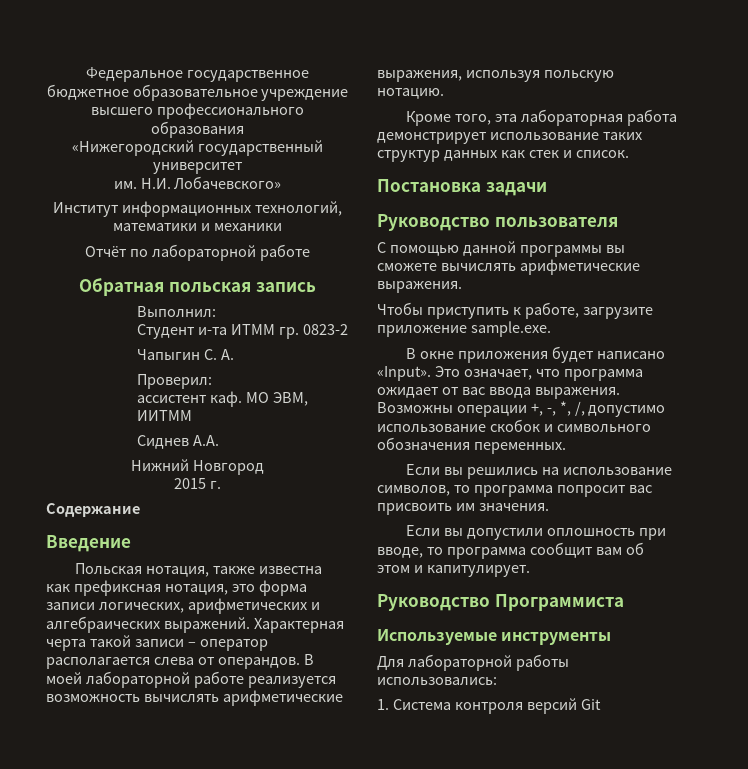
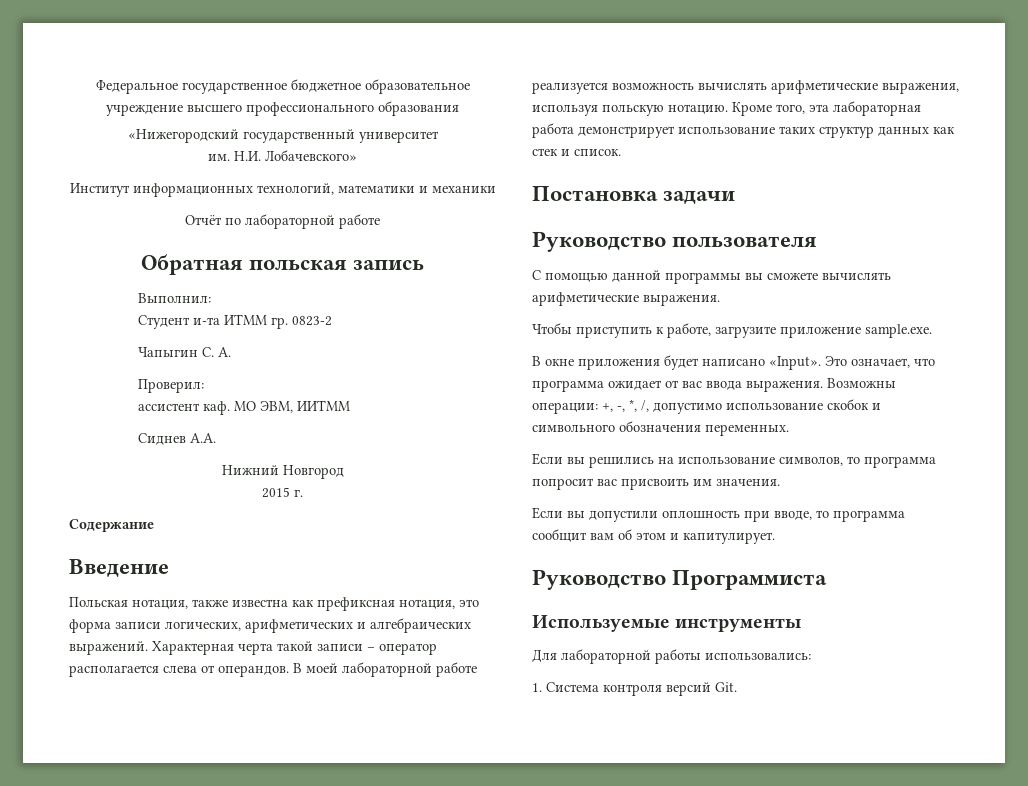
(444, 93) // -> (728, 109) none
[456,405,527,417] операции -> [532,402,598,414] операции:
[580,699,601,710] Git -> [715,682,737,692] Git.

